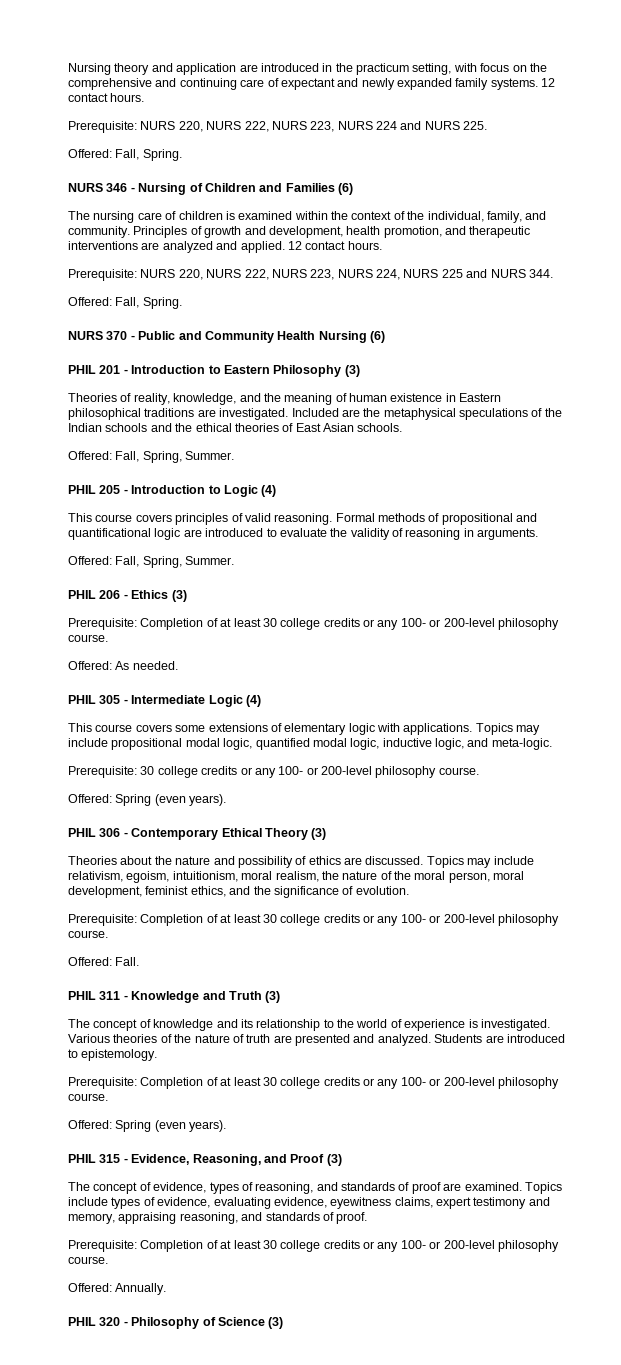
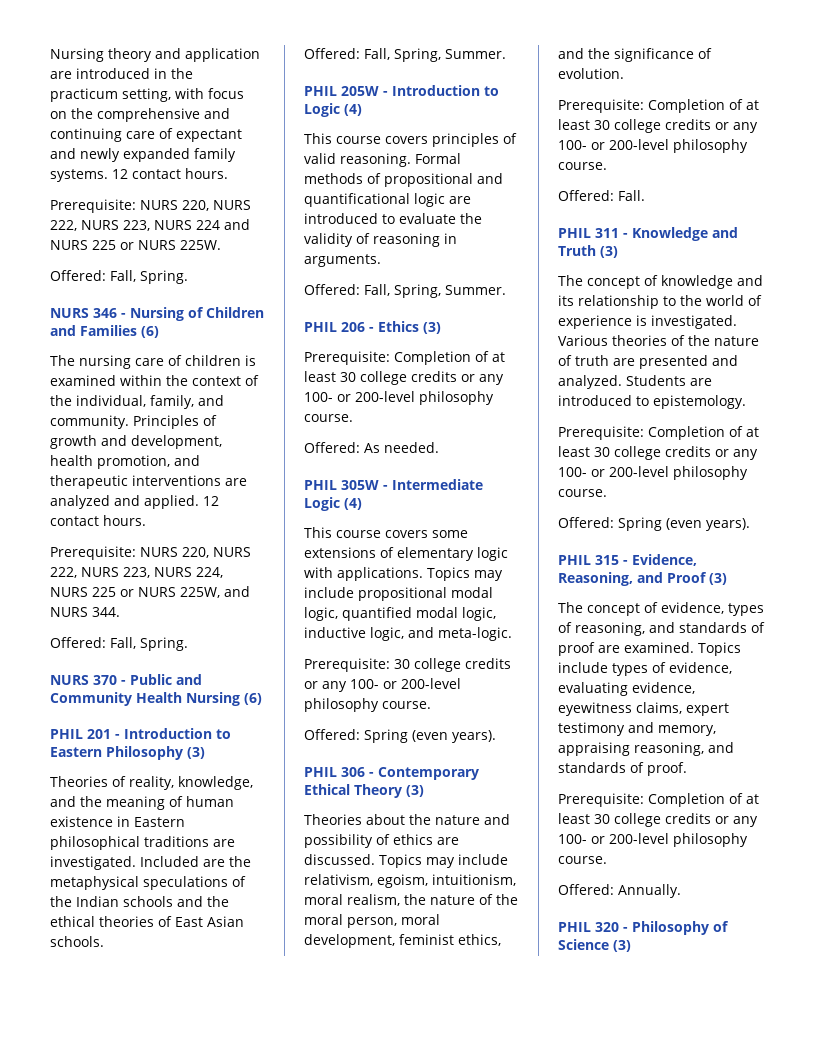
[463,121,488,130] 225. -> [92,240,221,250] 225 or NURS 225W.
(463, 273) none -> [120,587,220,598] or NURS 225W,
[99,485,121,494] 205 -> [341,86,379,96] 205W
[99,695,121,704] 305 -> [341,480,379,490] 305W

